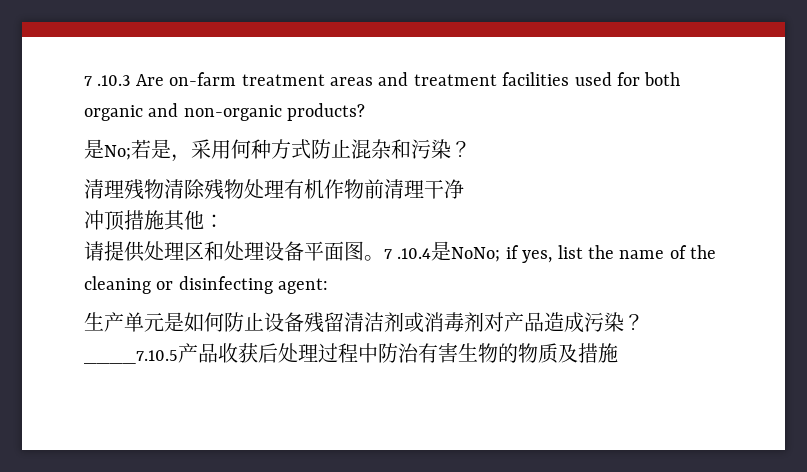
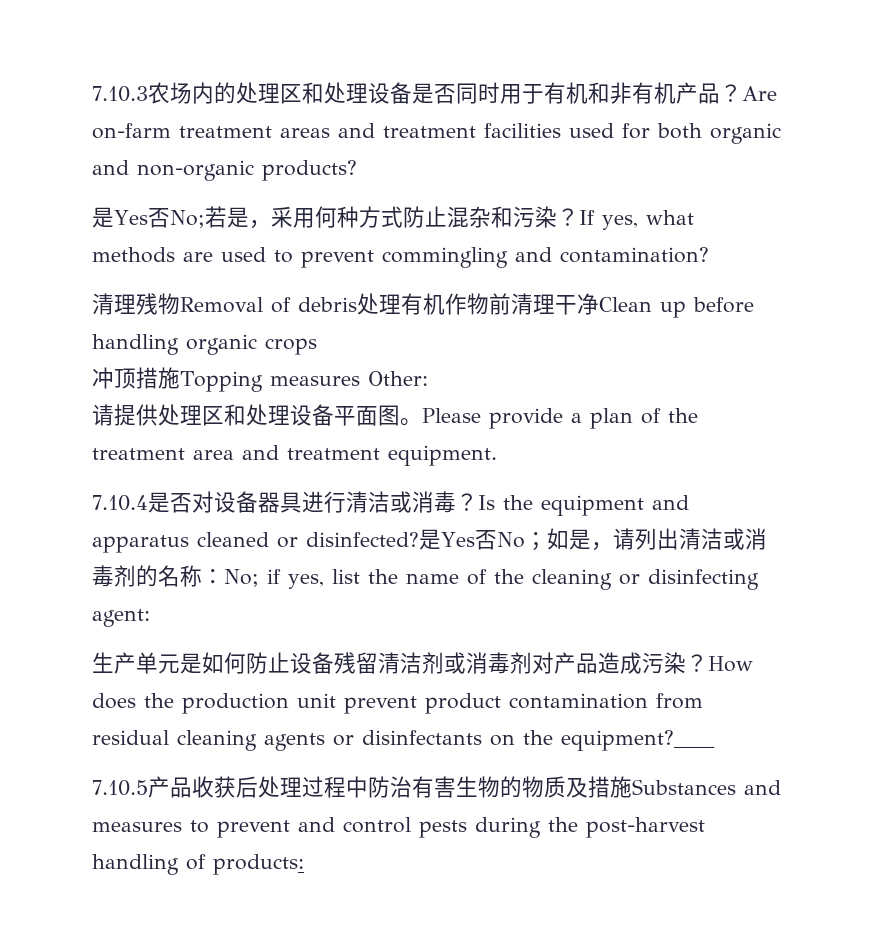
[84,75,131,86] 7 .10.3 -> [92,82,742,104] 7.10.3农场内的处理区和处理设备是否同时用于有机和非有机产品？
(104, 149) none -> [114,208,170,228] Yes否
(471, 149) none -> [578,210,694,230] [92,247,709,268] If yes, what methods are used to prevent commingling and contamination?
[164,179,244,200] 清除残物 -> [180,297,357,313] Removal of debris
(464, 189) none -> [599,297,754,318] [92,334,317,355] Clean up before handling organic crops
[164,210,224,231] 其他： -> [180,371,428,392] Topping measures Other:
[384,241,501,262] 7 .10.4是NoNo; -> [422,408,698,429] [92,445,497,466] [92,491,689,516] [92,528,767,553] [92,565,259,587] Please provide a plan of the treatment area and treatment equipment. // 7.10.4是否对设备器具进行清洁或消毒？Is the equipment and apparatus cleaned or disinfected?是Yes否No；如是，请列出清洁或消毒剂的名称：No;
[84,350,178,364] ____7.10.5 -> [708,656,753,672] [92,693,703,714] [92,730,715,751] [92,780,148,796] How does the production unit prevent product contamination from residual cleaning agents or disinfectants on the equipment?____ // 7.10.5
(618, 353) none -> [632,779,781,795] [92,817,705,838] [92,854,304,875] Substances and measures to prevent and control pests during the post-harvest handling of products:

